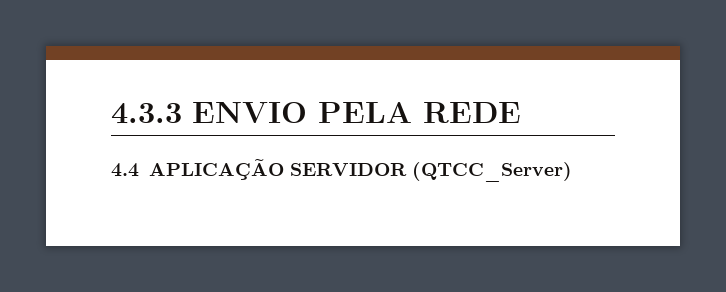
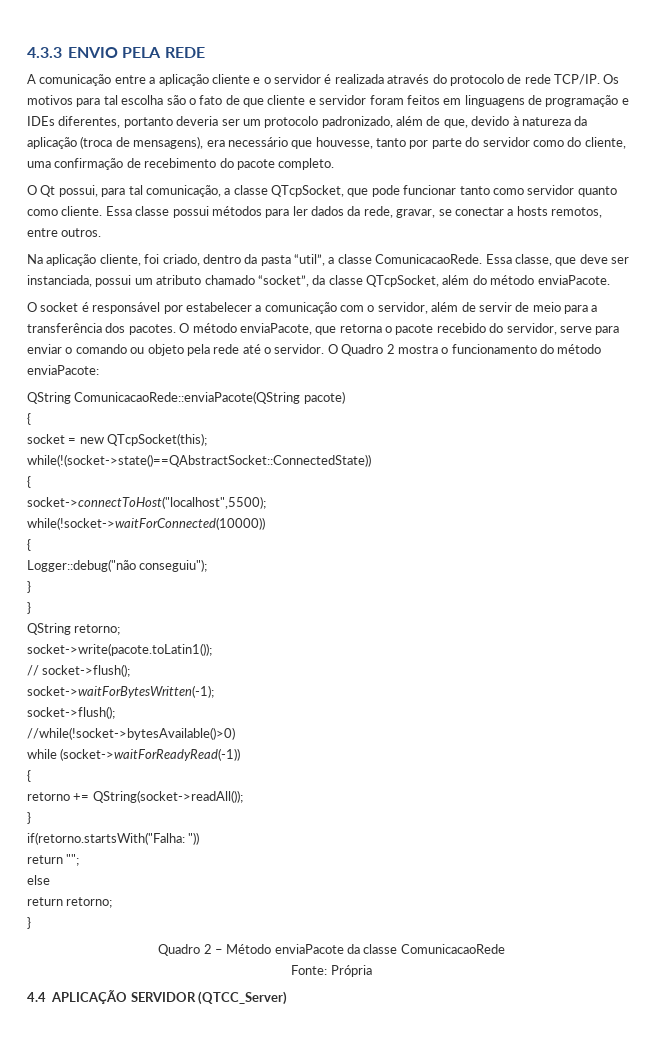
(521, 112) none -> [27,74,620,86] [27,95,629,107] [27,116,588,128] [27,136,626,149] [27,158,335,170] [27,185,617,197] [27,206,602,218] [27,228,102,237] [27,254,629,266] [27,275,610,287] [27,302,598,314] [27,323,620,335] [27,344,602,356] [27,365,99,375] [27,391,345,404] [27,413,31,425] [27,433,208,446] [27,454,371,467] [27,476,31,488] [27,496,266,509] [27,517,265,530] [27,539,31,551] [27,559,208,572] [27,581,31,593] [27,602,31,614] [27,623,121,635] [27,643,212,656] [27,664,131,677] [27,685,214,698] [27,706,115,719] [27,727,235,740] [27,748,241,761] [27,770,31,782] [27,790,243,803] [27,812,31,824] [27,832,200,845] [27,854,80,866] [27,875,50,885] [27,897,113,908] [27,917,31,929] [158,944,505,956] [291,965,372,977] // A comunicação entre a aplicação cliente e o servidor é realizada através do protocolo de rede TCP/IP. Os motivos para tal escolha são o fato de que cliente e servidor foram feitos em linguagens de programação e IDEs diferentes, portanto deveria ser um protocolo padronizado, além de que, devido à natureza da aplicação (troca de mensagens), era necessário que houvesse, tanto por parte do servidor como do cliente, uma confirmação de recebimento do pacote completo. // O Qt possui, para tal comunicação, a classe QTcpSocket, que pode funcionar tanto como servidor quanto como cliente. Essa classe possui métodos para ler dados da rede, gravar, se conectar a hosts remotos, entre outros. // Na aplicação cliente, foi criado, dentro da pasta “util”, a classe ComunicacaoRede. Essa classe, que deve ser instanciada, possui um atributo chamado “socket”, da classe QTcpSocket, além do método enviaPacote. // O socket é responsável por estabelecer a comunicação com o servidor, além de servir de meio para a transferência dos pacotes. O método enviaPacote, que retorna o pacote recebido do servidor, serve para enviar o comando ou objeto pela rede até o servidor. O Quadro 2 mostra o funcionamento do método enviaPacote: // QString ComunicacaoRede::enviaPacote(QString pacote) // { // socket = new QTcpSocket(this); // while(!(socket->state()==QAbstractSocket::ConnectedState)) // { // socket->connectToHost("localhost",5500); // while(!socket->waitForConnected(10000)) // { // Logger::debug("não conseguiu"); // } // } // QString retorno; // socket->write(pacote.toLatin1()); // // socket->flush(); // socket->waitForBytesWritten(-1); // socket->flush(); // //while(!socket->bytesAvailable()>0) // while (socket->waitForReadyRead(-1)) // { // retorno += QString(socket->readAll()); // } // if(retorno.startsWith("Falha: ")) // return ""; // else // return retorno; // } // Quadro 2 – Método enviaPacote da classe ComunicacaoRede // Fonte: Própria

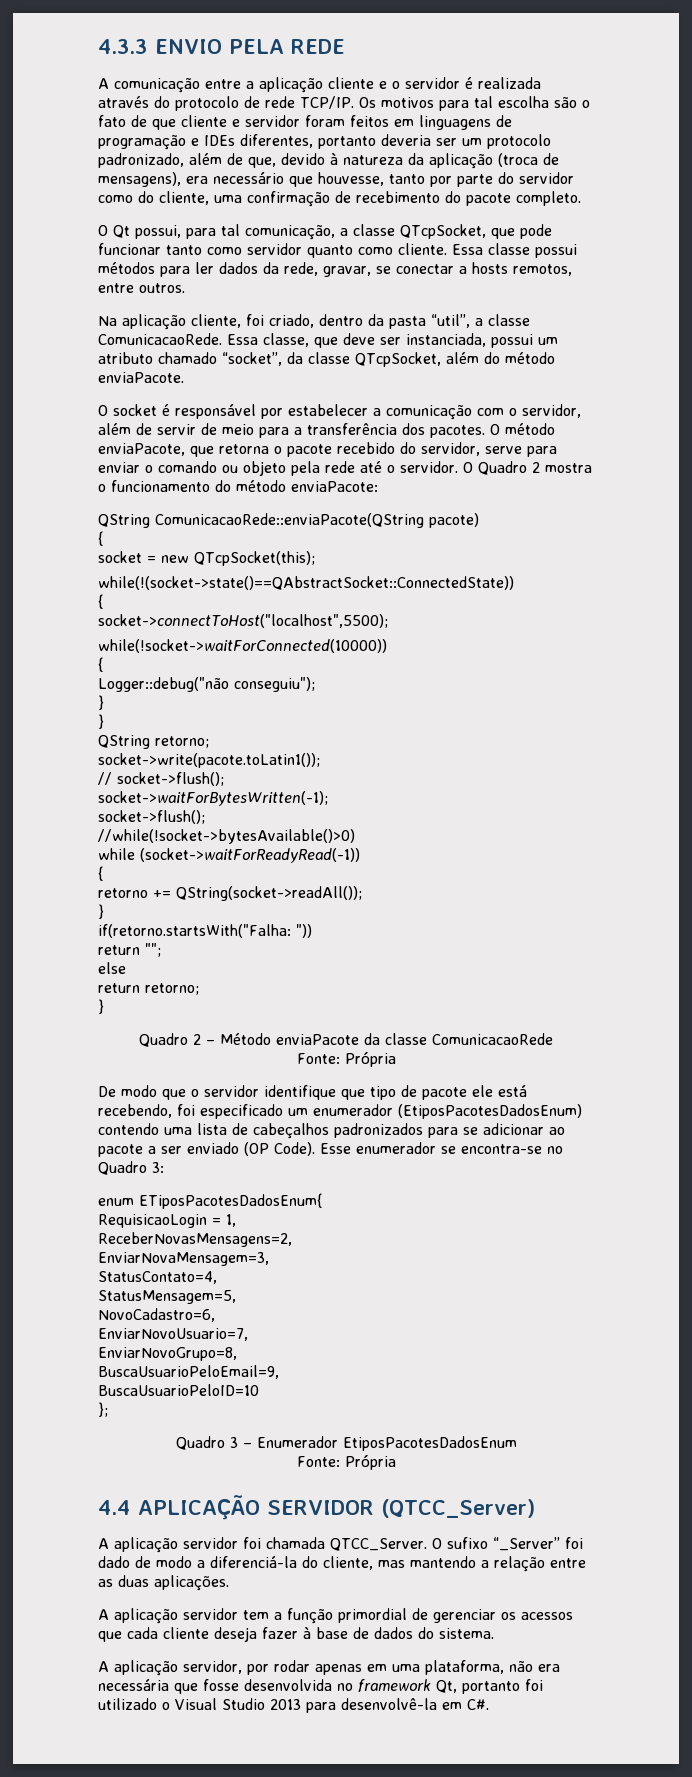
[27,990,287,1005] 4.4 APLICAÇÃO SERVIDOR (QTCC_Server) -> [98,1085,527,1100] [98,1104,582,1119] [98,1123,565,1139] [98,1142,563,1157] [98,1161,164,1175] [98,1193,322,1209] [98,1214,236,1228] [98,1232,292,1247] [98,1252,269,1266] [98,1271,217,1284] [98,1290,236,1304] [98,1308,215,1322] [98,1328,248,1341] [98,1347,237,1361] [98,1365,279,1379] [98,1384,259,1396] [98,1402,108,1417] [175,1436,517,1451] [296,1454,396,1470] [98,1495,535,1520] [98,1537,583,1553] [98,1556,586,1572] [98,1575,229,1591] [98,1608,573,1624] [98,1627,494,1642] [98,1660,560,1676] [98,1679,543,1694] [98,1698,489,1713] De modo que o servidor identifique que tipo de pacote ele está recebendo, foi especificado um enumerador (EtiposPacotesDadosEnum) contendo uma lista de cabeçalhos padronizados para se adicionar ao pacote a ser enviado (OP Code). Esse enumerador se encontra-se no Quadro 3: // enum ETiposPacotesDadosEnum{ // RequisicaoLogin = 1, // ReceberNovasMensagens=2, // EnviarNovaMensagem=3, // StatusContato=4, // StatusMensagem=5, // NovoCadastro=6, // EnviarNovoUsuario=7, // EnviarNovoGrupo=8, // BuscaUsuarioPeloEmail=9, // BuscaUsuarioPeloID=10 // }; // Quadro 3 – Enumerador EtiposPacotesDadosEnum // Fonte: Própria // 4.4 APLICAÇÃO SERVIDOR (QTCC_Server) // A aplicação servidor foi chamada QTCC_Server. O sufixo “_Server” foi dado de modo a diferenciá-la do cliente, mas mantendo a relação entre as duas aplicações. // A aplicação servidor tem a função primordial de gerenciar os acessos que cada cliente deseja fazer à base de dados do sistema. // A aplicação servidor, por rodar apenas em uma plataforma, não era necessária que fosse desenvolvida no framework Qt, portanto foi utilizado o Visual Studio 2013 para desenvolvê-la em C#.

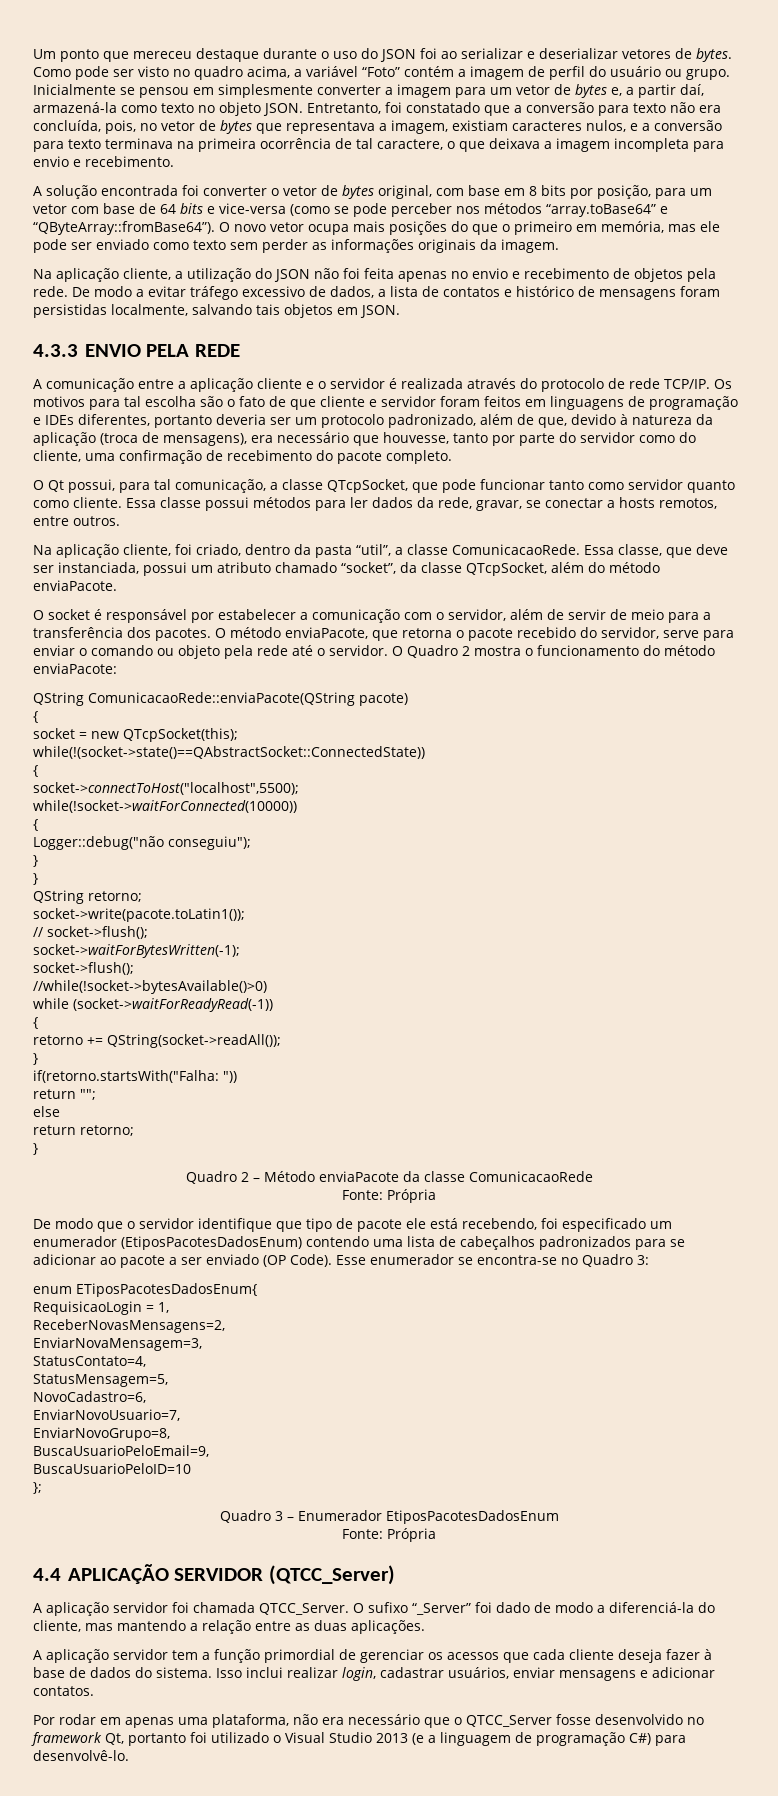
(98, 46) none -> [33,48,732,62] [33,66,730,80] [33,84,704,98] [33,102,721,116] [33,120,722,134] [33,138,724,152] [33,156,174,167] [33,185,712,199] [33,203,668,217] [33,221,720,235] [33,239,559,253] [33,268,716,282] [33,286,720,300] [33,304,400,318] Um ponto que mereceu destaque durante o uso do JSON foi ao serializar e deserializar vetores de bytes. Como pode ser visto no quadro acima, a variável “Foto” contém a imagem de perfil do usuário ou grupo. Inicialmente se pensou em simplesmente converter a imagem para um vetor de bytes e, a partir daí, armazená-la como texto no objeto JSON. Entretanto, foi constatado que a conversão para texto não era concluída, pois, no vetor de bytes que representava a imagem, existiam caracteres nulos, e a conversão para texto terminava na primeira ocorrência de tal caractere, o que deixava a imagem incompleta para envio e recebimento. // A solução encontrada foi converter o vetor de bytes original, com base em 8 bits por posição, para um vetor com base de 64 bits e vice-versa (como se pode perceber nos métodos “array.toBase64” e “QByteArray::fromBase64”). O novo vetor ocupa mais posições do que o primeiro em memória, mas ele pode ser enviado como texto sem perder as informações originais da imagem. // Na aplicação cliente, a utilização do JSON não foi feita apenas no envio e recebimento de objetos pela rede. De modo a evitar tráfego excessivo de dados, a lista de contatos e histórico de mensagens foram persistidas localmente, salvando tais objetos em JSON. //
[98,1660,560,1676] [98,1679,332,1694] // A aplicação servidor, por rodar apenas em uma plataforma, não era necessária que fosse desenvolvida -> [216,1667,715,1681] [33,1686,94,1696] [33,1714,683,1728] Isso inclui realizar login, cadastrar usuários, enviar mensagens e adicionar contatos. // Por rodar em apenas uma plataforma, não era necessário que o QTCC_Server fosse desenvolvido
[306,1698,489,1713] para desenvolvê-la em C#. -> [412,1732,686,1746] [33,1750,129,1761] (e a linguagem de programação C#) para desenvolvê-lo.

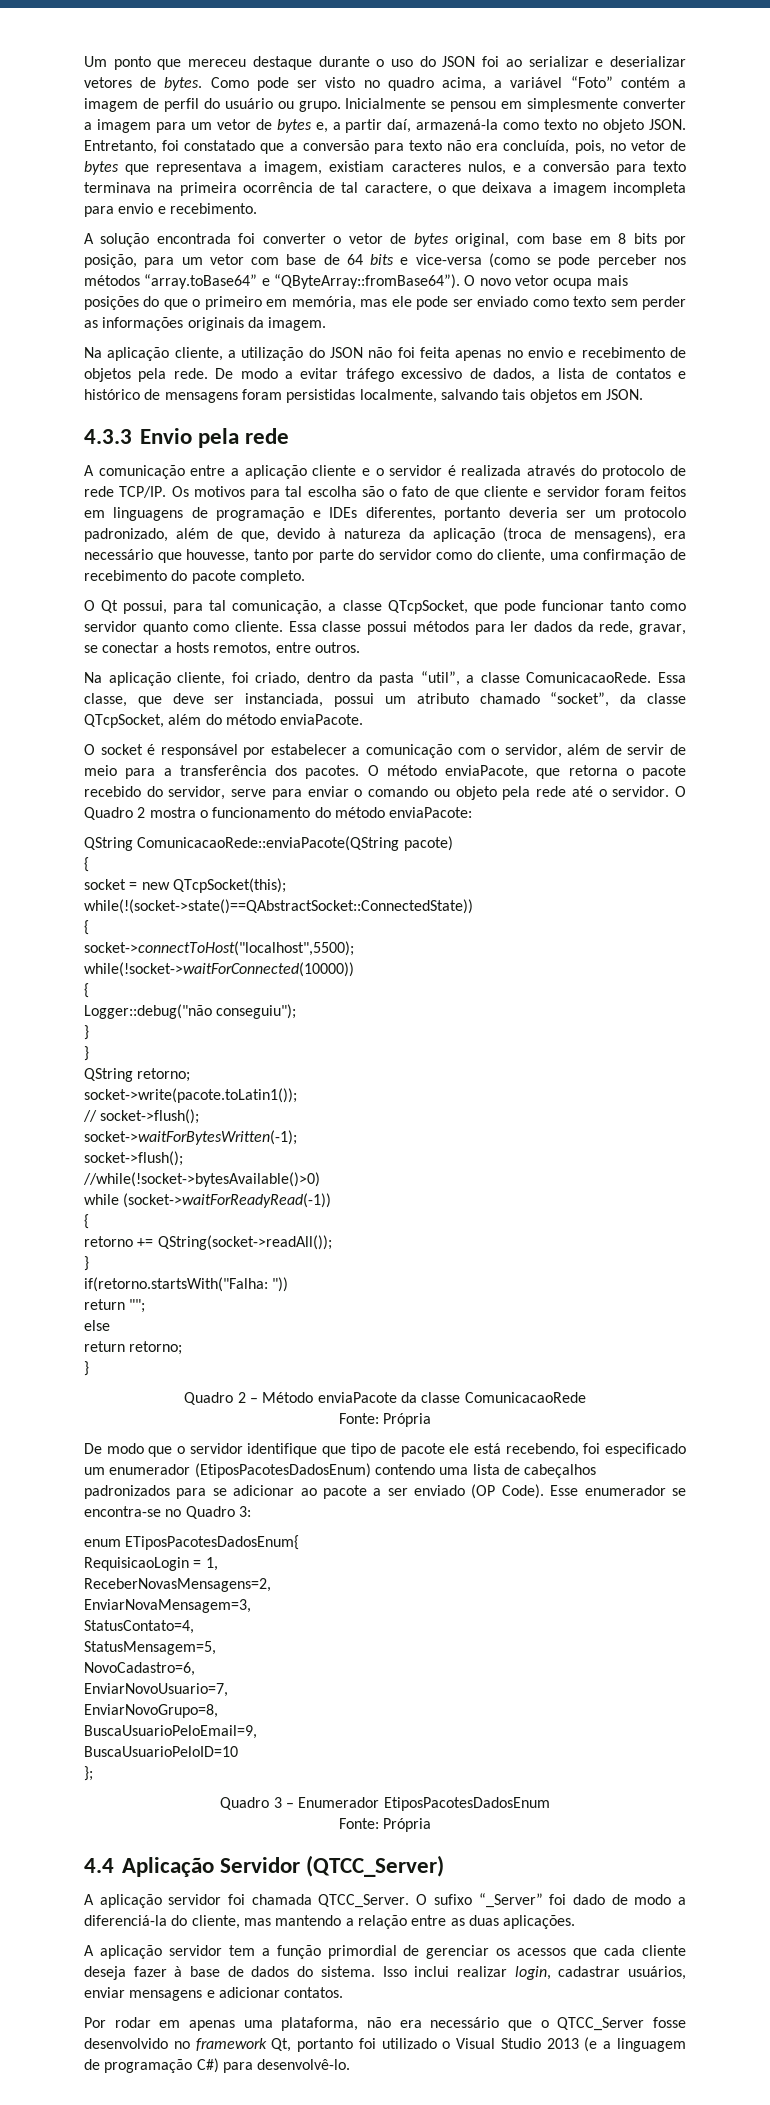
[84,344,240,357] ENVIO PELA REDE -> [140,428,290,448] Envio pela rede
[67,1564,264,1584] APLICAÇÃO SERVIDOR -> [122,1857,301,1877] Aplicação Servidor

